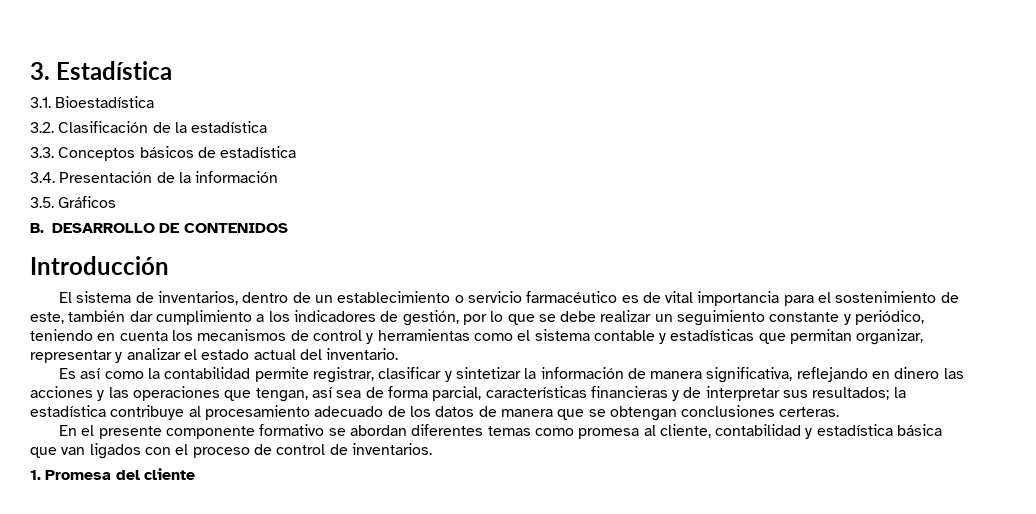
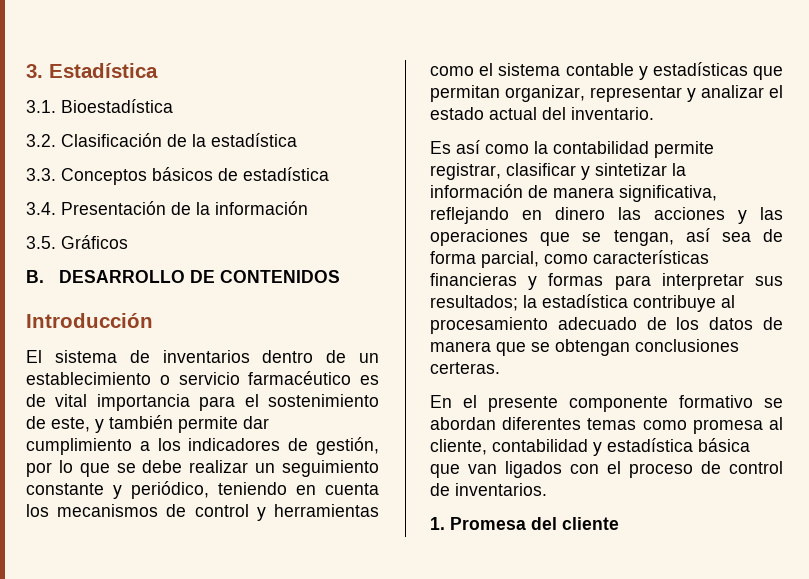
[157,291,238,305] inventarios, -> [162,350,250,363] inventarios
[68,310,126,322] también -> [95,415,238,433] y también permite
(252, 395) none -> [582,232,602,242] se
(482, 393) none -> [544,254,588,264] como
[683,387,702,398] de -> [548,273,651,290] formas para

